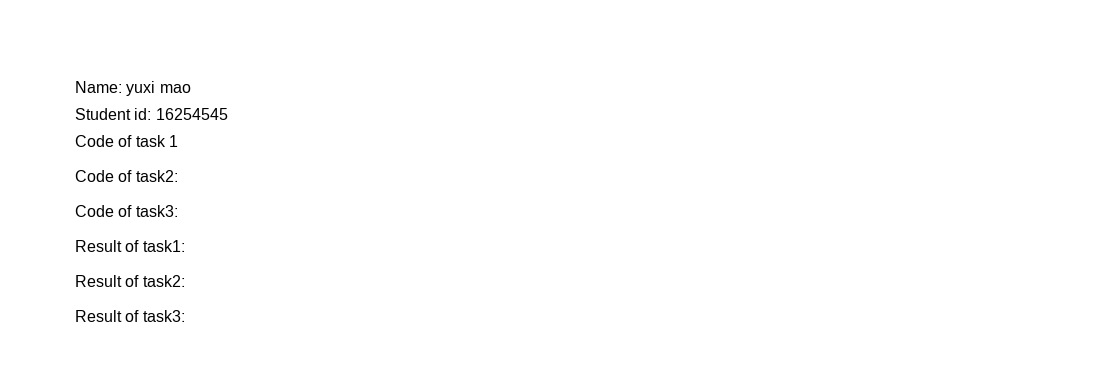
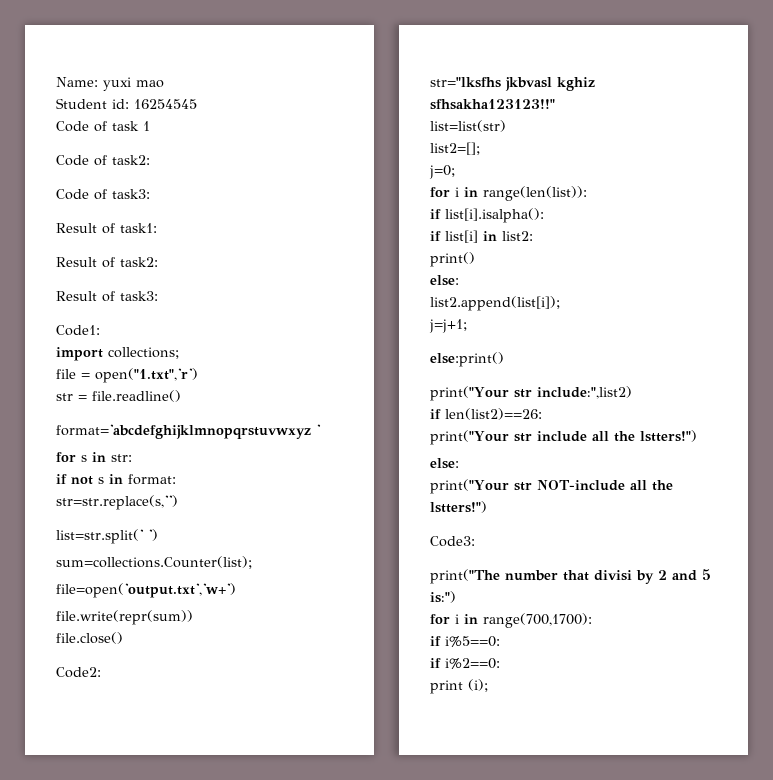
(185, 316) none -> [56,325,100,336] [56,347,179,361] [56,368,198,383] [56,390,181,402] [56,424,321,439] [56,452,132,462] [56,474,176,485] [56,495,178,510] [56,529,158,544] [56,556,252,569] [56,583,236,598] [56,610,193,625] [56,632,123,644] [56,667,101,678] [430,77,595,91] [430,99,555,110] [430,120,506,132] [430,142,480,155] [429,165,455,179] [430,186,587,201] [430,208,544,223] [430,230,533,243] [430,252,475,267] [430,275,459,286] [430,296,560,311] [429,319,467,333] [430,352,504,367] [430,386,632,401] [430,408,542,420] [430,430,697,445] [430,458,459,469] [430,479,673,494] [430,501,487,513] [430,536,475,547] [430,569,711,584] [430,591,456,603] [430,613,592,628] [430,636,500,647] [430,658,500,669] [430,679,488,694] // Code1: // import collections; // file = open("1.txt",'r') // str = file.readline() // format='abcdefghijklmnopqrstuvwxyz ' // for s in str: // if not s in format: // str=str.replace(s,'') // list=str.split(' ') // sum=collections.Counter(list); // file=open('output.txt','w+') // file.write(repr(sum)) // file.close() // Code2: // str="lksfhs jkbvasl kghiz sfhsakha123123!!" // list=list(str) // list2=[]; // j=0; // for i in range(len(list)): // if list[i].isalpha(): // if list[i] in list2: // print() // else: // list2.append(list[i]); // j=j+1; // else:print() // print("Your str include:",list2) // if len(list2)==26: // print("Your str include all the lstters!") // else: // print("Your str NOT-include all the lstters!") // Code3: // print("The number that divisi by 2 and 5 is:") // for i in range(700,1700): // if i%5==0: // if i%2==0: // print (i);

